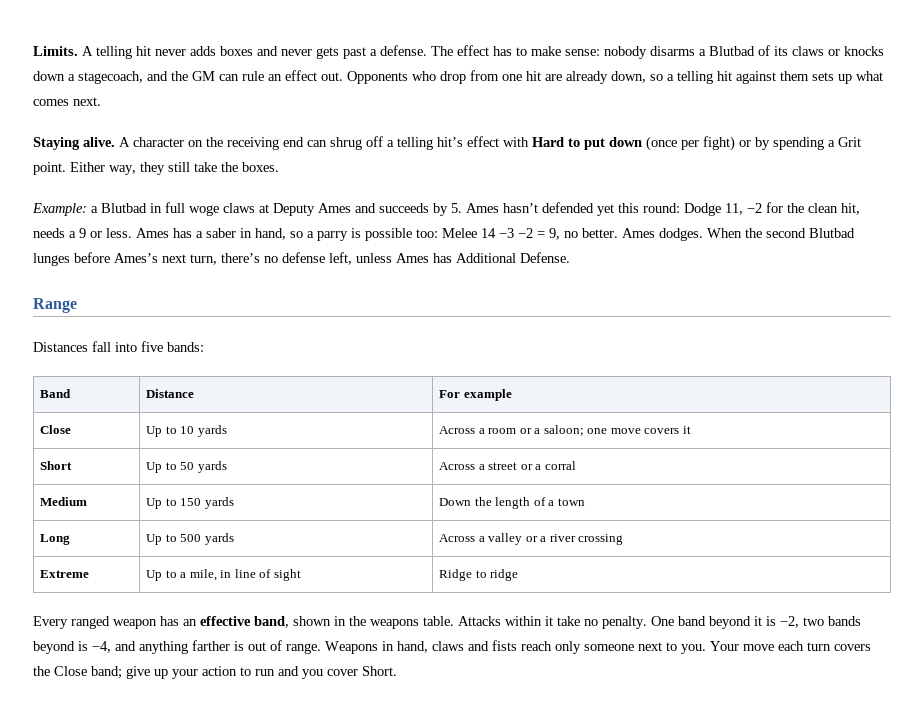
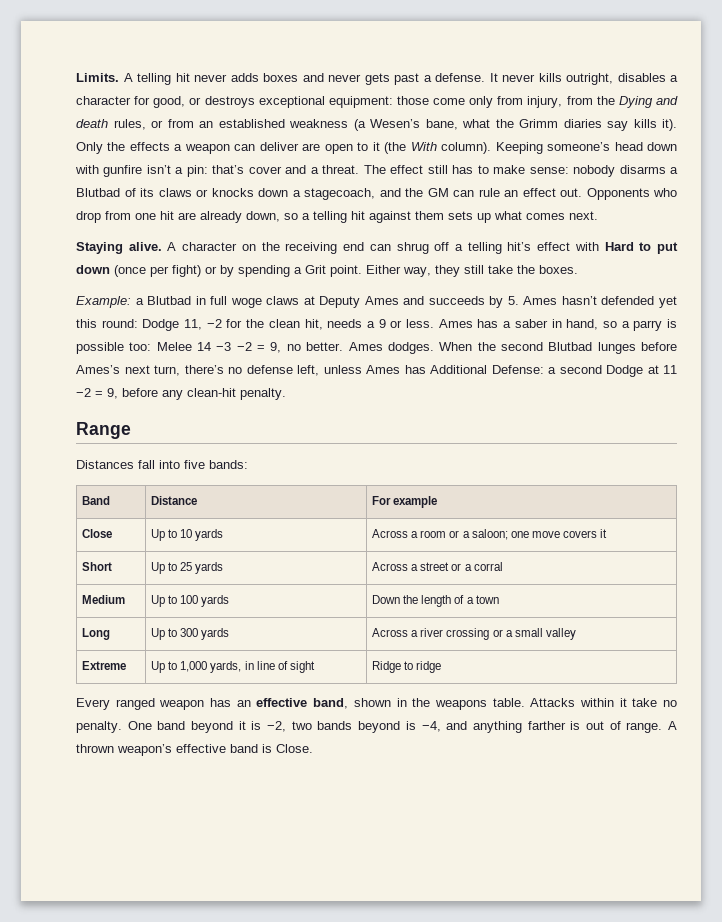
(427, 50) none -> [489,73,678,85] [76,96,678,108] [76,119,677,131] [76,142,678,154] [75,165,360,177] It never kills outright, disables a character for good, or destroys exceptional equipment: those come only from injury, from the Dying and death rules, or from an established weakness (a Wesen’s bane, what the Grimm diaries say kills it). Only the effects a weapon can deliver are open to it (the With column). Keeping someone’s head down with gunfire isn’t a pin: that’s cover and a threat.
(489, 50) none -> [427,165,448,174] still
[520,252,570,263] Defense. -> [491,365,677,377] [76,388,286,400] Defense: a second Dodge at 11 −2 = 9, before any clean-hit penalty.
[180,462,195,470] 50 -> [180,562,193,571] 25
[180,498,202,506] 150 -> [180,595,199,604] 100
[180,533,234,545] [439,533,624,545] 500 yards | Across a valley or a river crossing -> [180,628,230,640] [372,628,576,640] 300 yards | Across a river crossing or a small valley
[180,569,217,581] a mile, -> [180,661,242,673] 1,000 yards,
[325,640,871,654] [33,666,397,679] Weapons in hand, claws and fists reach only someone next to you. Your move each turn covers the Close band; give up your action to run and you cover Short. -> [668,721,677,730] [76,744,313,756] A thrown weapon’s effective band is Close.

